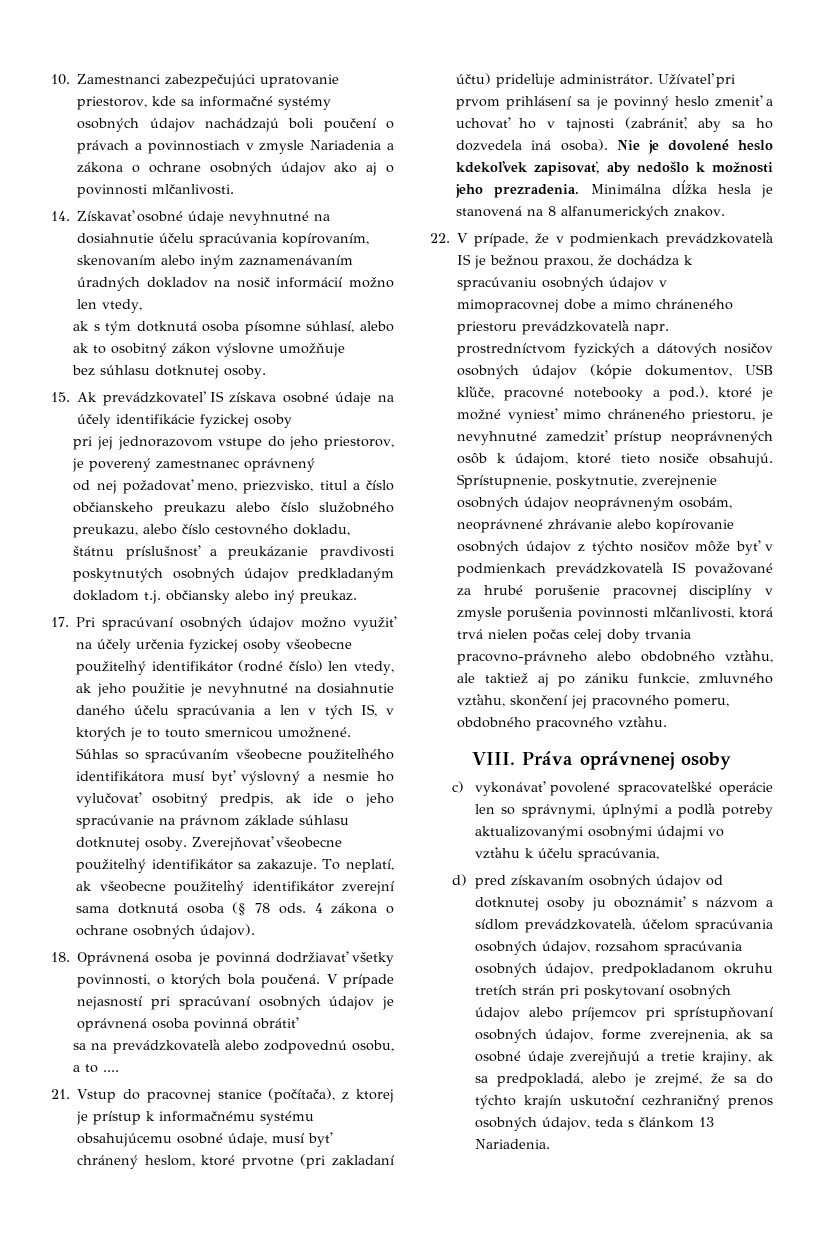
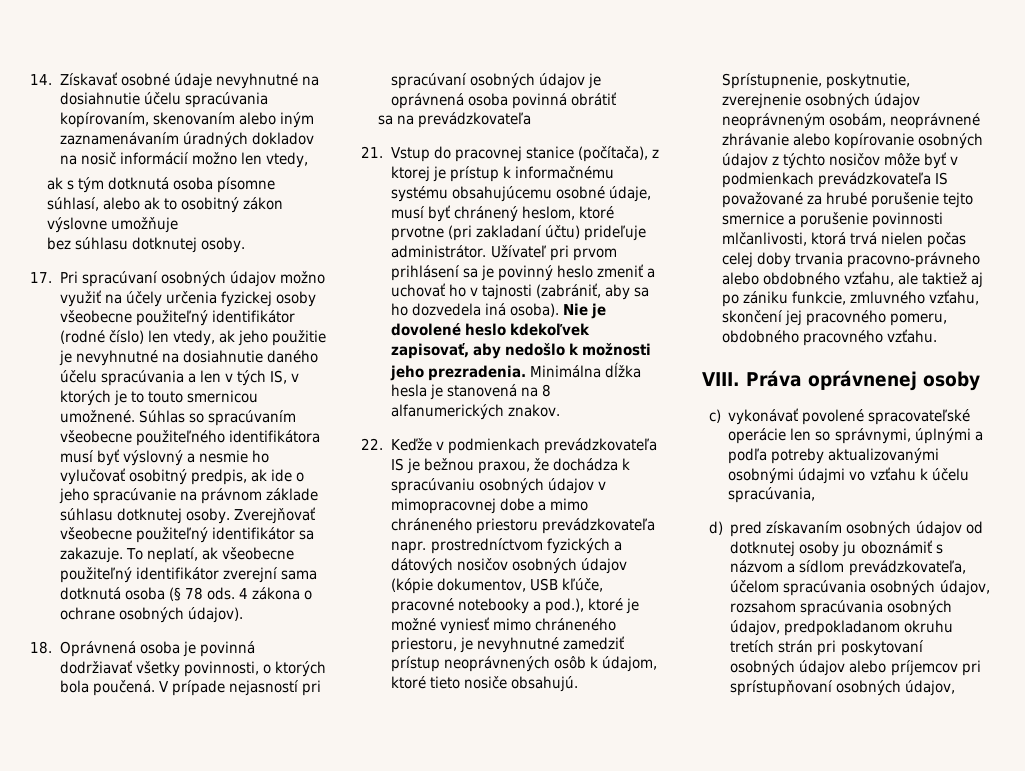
[51,74,340,88] [77,96,332,110] [77,118,394,132] [77,140,394,154] [77,162,394,176] [77,184,235,198] 10. Zamestnanci zabezpečujúci upratovanie priestorov, kde sa informačné systémy osobných údajov nachádzajú boli poučení o právach a povinnostiach v zmysle Nariadenia a zákona o ochrane osobných údajov ako aj o povinnosti mlčanlivosti. // -> (30, 79) none
[51,391,394,406] [77,414,293,428] [73,436,395,450] [72,458,316,472] [73,479,395,494] [73,502,394,516] [73,524,351,538] [73,545,394,560] [73,568,394,582] [73,590,358,604] // 15. Ak prevádzkovateľ IS získava osobné údaje na účely identifikácie fyzickej osoby // pri jej jednorazovom vstupe do jeho priestorov, je poverený zamestnanec oprávnený // od nej požadovať meno, priezvisko, titul a číslo občianskeho preukazu alebo číslo služobného preukazu, alebo číslo cestovného dokladu, štátnu príslušnosť a preukázanie pravdivosti poskytnutých osobných údajov predkladaným dokladom t.j. občiansky alebo iný preukaz. -> (246, 245) none
[224,1040,394,1054] [73,1064,120,1073] alebo zodpovednú osobu, a to .... -> (531, 120) none
[457,233,549,247] V prípade, že -> [390,438,432,451] Keďže
[612,585,773,599] [457,606,573,621] pracovnej disciplíny v zmysle porušenia -> [942,192,973,208] [721,212,868,228] tejto smernice a porušenie
[602,1029,773,1043] [474,1051,774,1065] [474,1073,773,1087] [474,1095,773,1109] [474,1117,714,1131] [474,1139,550,1149] forme zverejnenia, ak sa osobné údaje zverejňujú a tretie krajiny, ak sa predpokladá, alebo je zrejmé, že sa do týchto krajín uskutoční cezhraničný prenos osobných údajov, teda s článkom 13 Nariadenia. -> (956, 688) none

